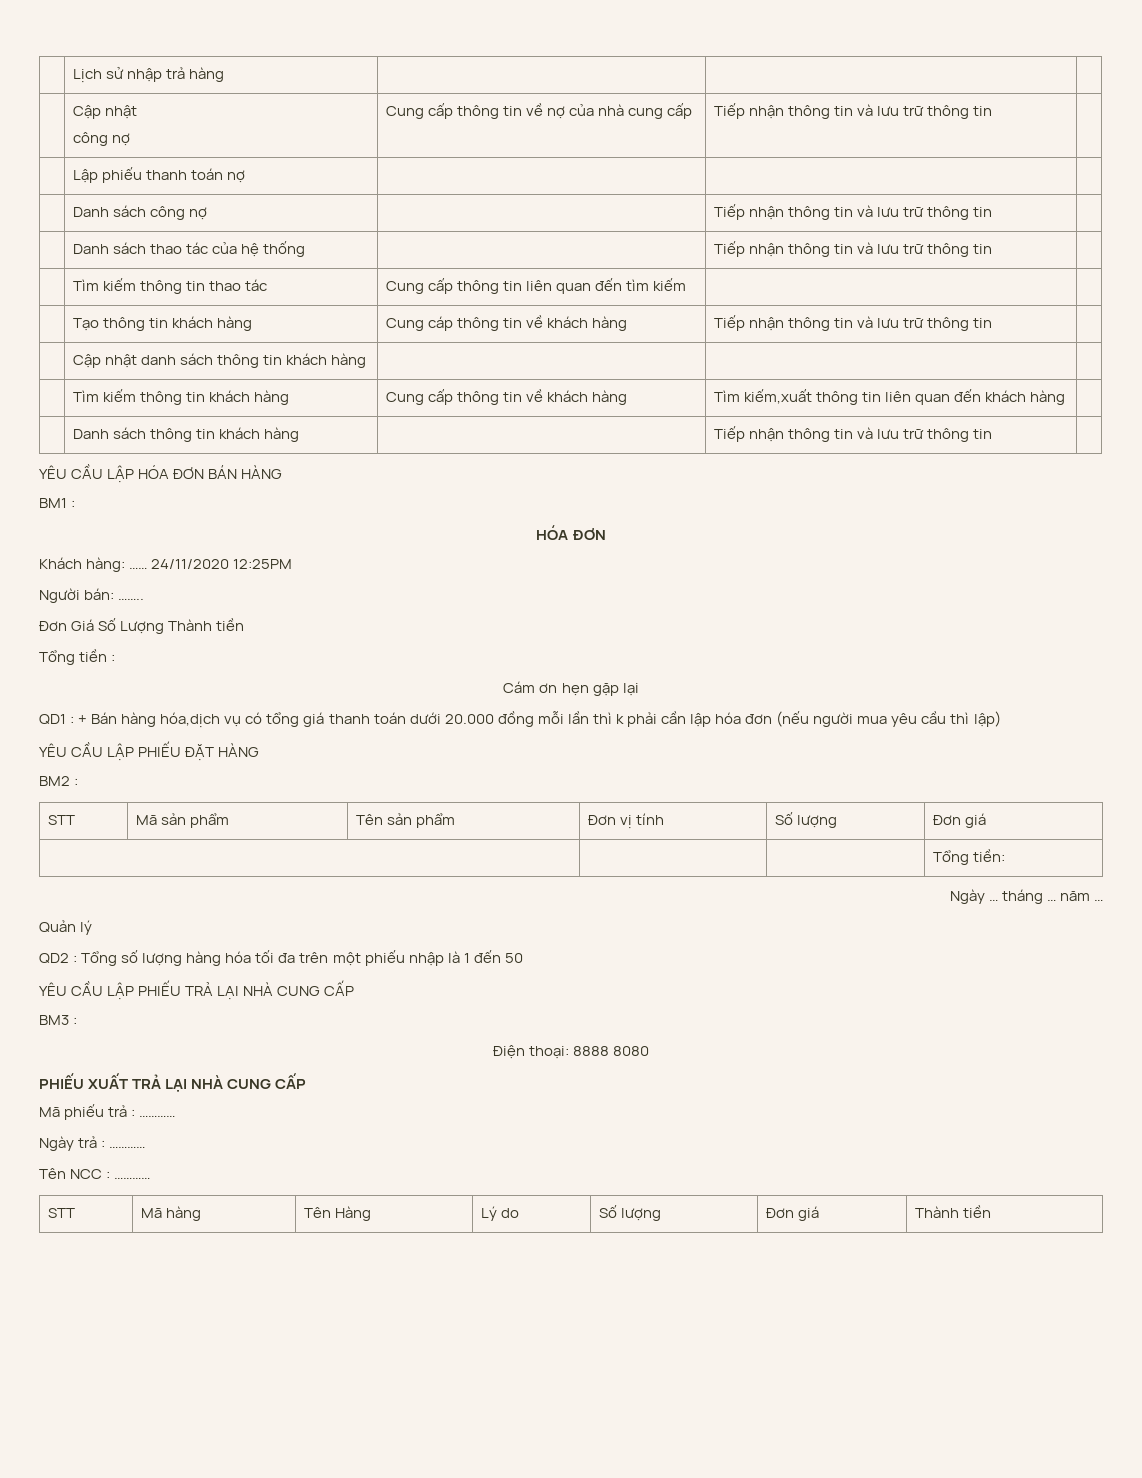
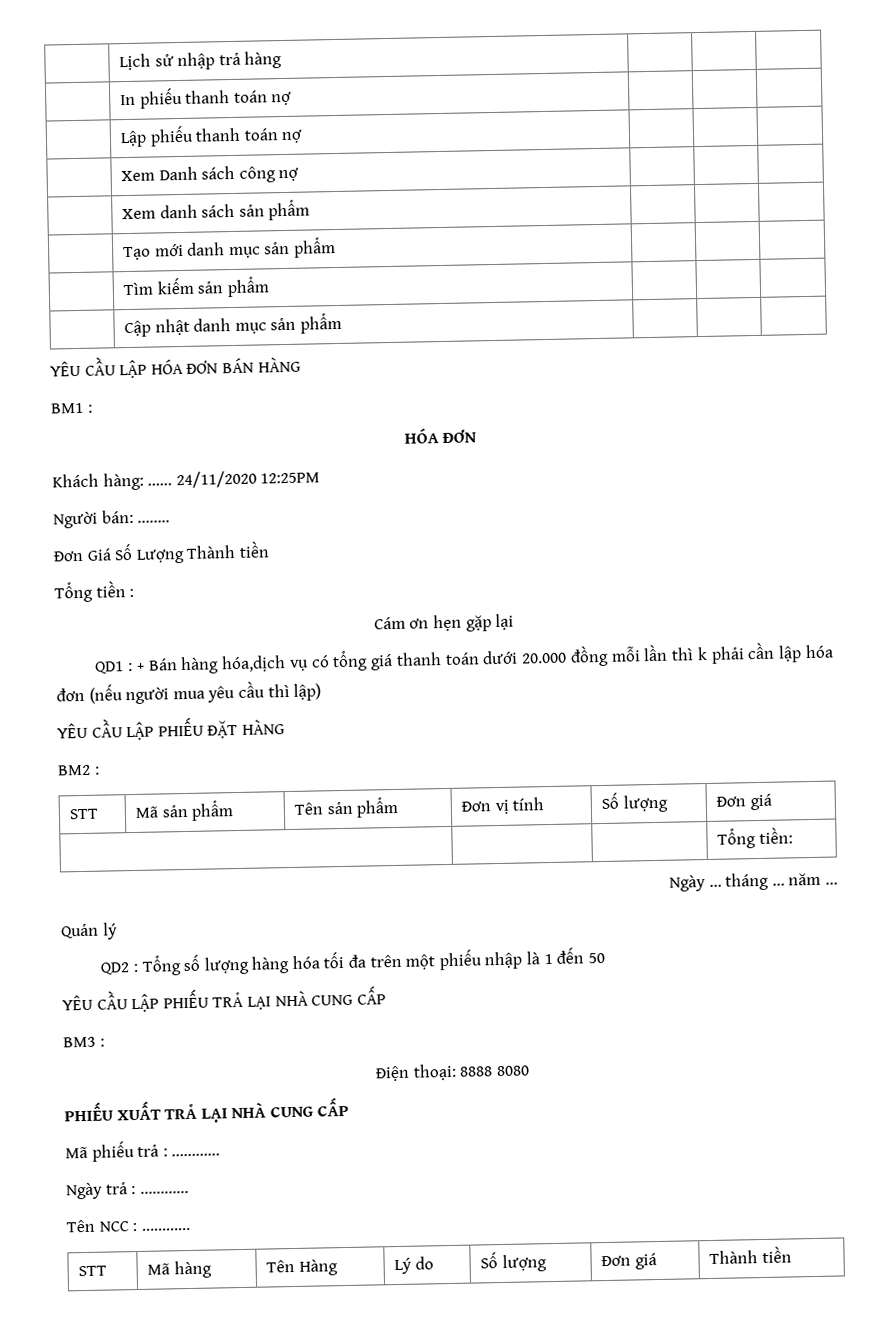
[72,105,137,119] [72,132,130,146] [385,103,693,119] [713,103,993,119] Cập nhật // công nợ | Cung cấp thông tin về nợ của nhà cung cấp | Tiếp nhận thông tin và lưu trữ thông tin -> [119,87,293,109] In phiếu thanh toán nợ | |
(246, 176) none -> [120,170,155,182] Xem
[713,204,993,220] [72,241,306,257] [713,241,993,257] [72,278,268,294] [385,278,687,294] [72,316,253,331] [385,315,628,331] [713,315,993,331] [72,353,367,368] [72,389,290,405] [385,389,628,405] [713,389,1066,405] [72,427,300,442] [713,426,993,442] Tiếp nhận thông tin và lưu trữ thông tin | // | Danh sách thao tác của hệ thống | | Tiếp nhận thông tin và lưu trữ thông tin | // | Tìm kiếm thông tin thao tác | Cung cấp thông tin liên quan đến tìm kiếm | | // | Tạo thông tin khách hàng | Cung cáp thông tin về khách hàng | Tiếp nhận thông tin và lưu trữ thông tin | // | Cập nhật danh sách thông tin khách hàng | | | // | Tìm kiếm thông tin khách hàng | Cung cấp thông tin về khách hàng | Tìm kiếm,xuất thông tin liên quan đến khách hàng | // | Danh sách thông tin khách hàng | | Tiếp nhận thông tin và lưu trữ thông tin -> [121,199,311,221] [122,237,336,261] [122,276,270,298] [123,312,342,338] | // | Xem danh sách sản phẩm | | | // | Tạo mới danh mục sản phẩm | | | // | Tìm kiếm sản phẩm | | | // | Cập nhật danh mục sản phẩm | |

